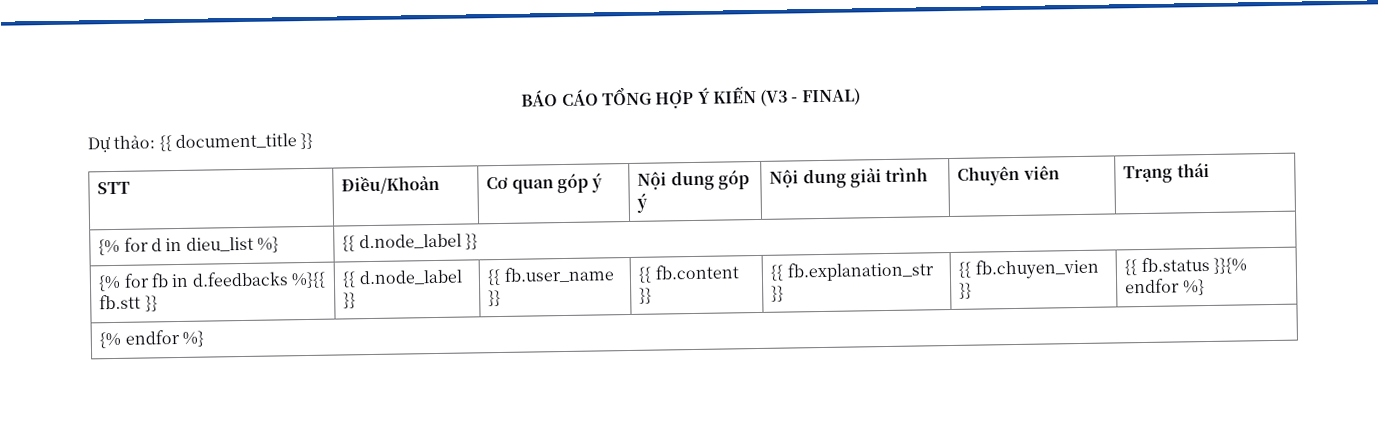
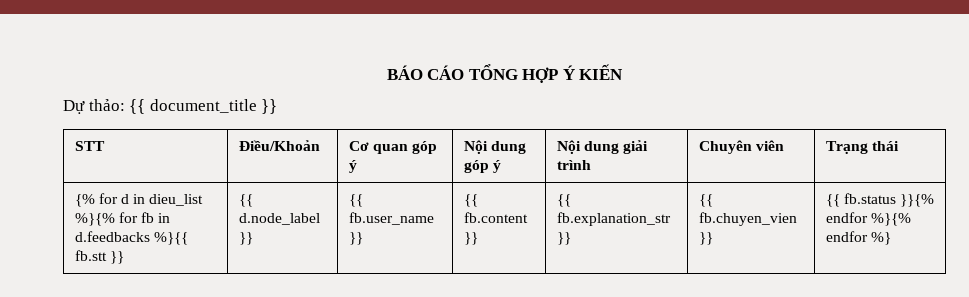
[760,88,861,107] (V3 - FINAL) -> (624, 72) none
[257,236,280,253] [342,233,479,252] [98,274,122,292] %} | {{ d.node_label }} // {% -> [74,213,115,226] %}{%
[1182,279,1205,296] [99,331,122,349] %} // {% -> [870,213,911,226] %}{%

